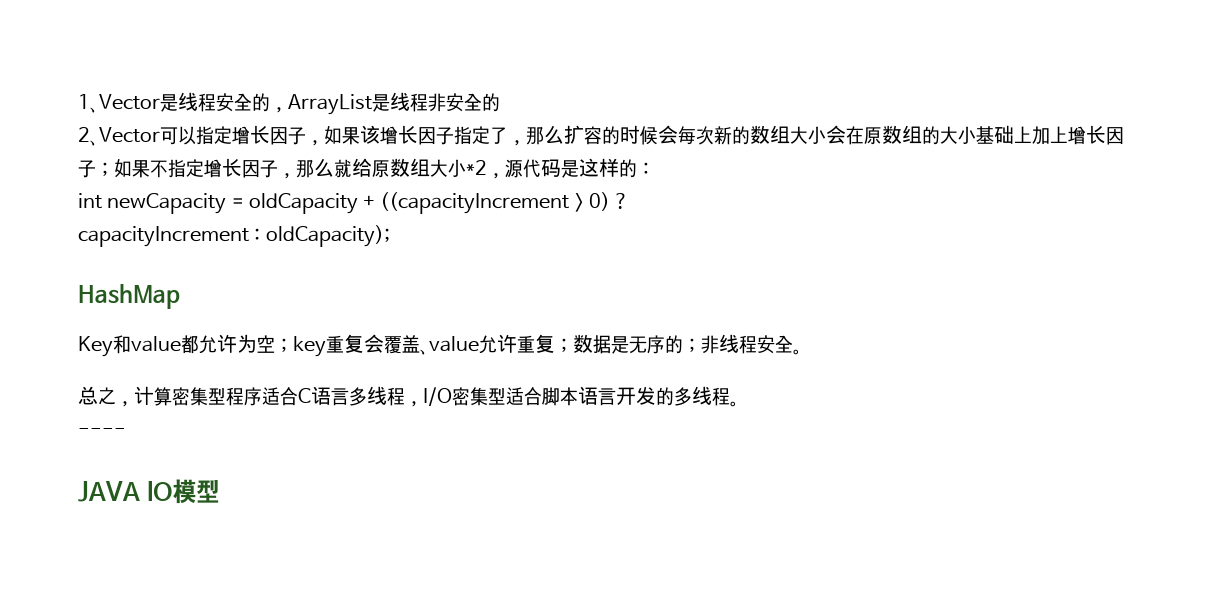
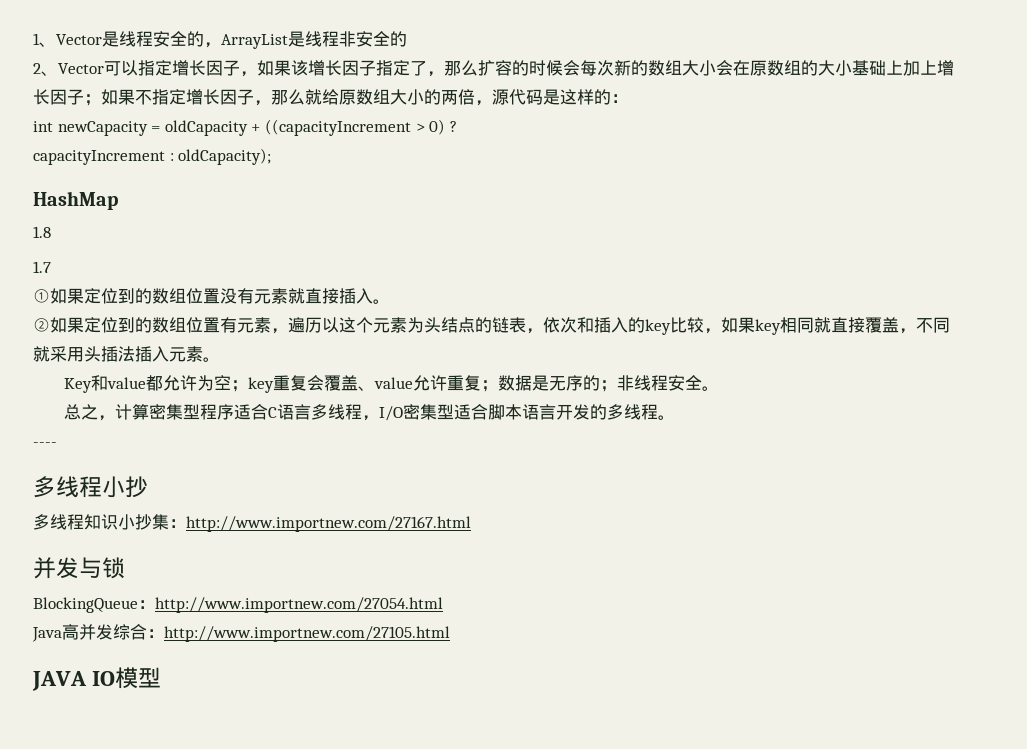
[466,160,487,175] *2 -> [424,89,475,105] 的两倍
(180, 296) none -> [33,226,51,238] [33,261,51,273] [33,288,390,304] [33,317,950,335] [33,346,220,362] // 1.8 // 1.7 // ①如果定位到的数组位置没有元素就直接插入。 // ②如果定位到的数组位置有元素，遍历以这个元素为头结点的链表，依次和插入的key比较，如果key相同就直接覆盖，不同就采用头插法插入元素。
(126, 432) none -> [33,476,148,498] [33,514,471,532] [33,557,125,579] [33,597,443,613] [32,624,450,642] // 多线程小抄 // 多线程知识小抄集：http://www.importnew.com/27167.html // 并发与锁 // BlockingQueue：http://www.importnew.com/27054.html // Java高并发综合：http://www.importnew.com/27105.html

